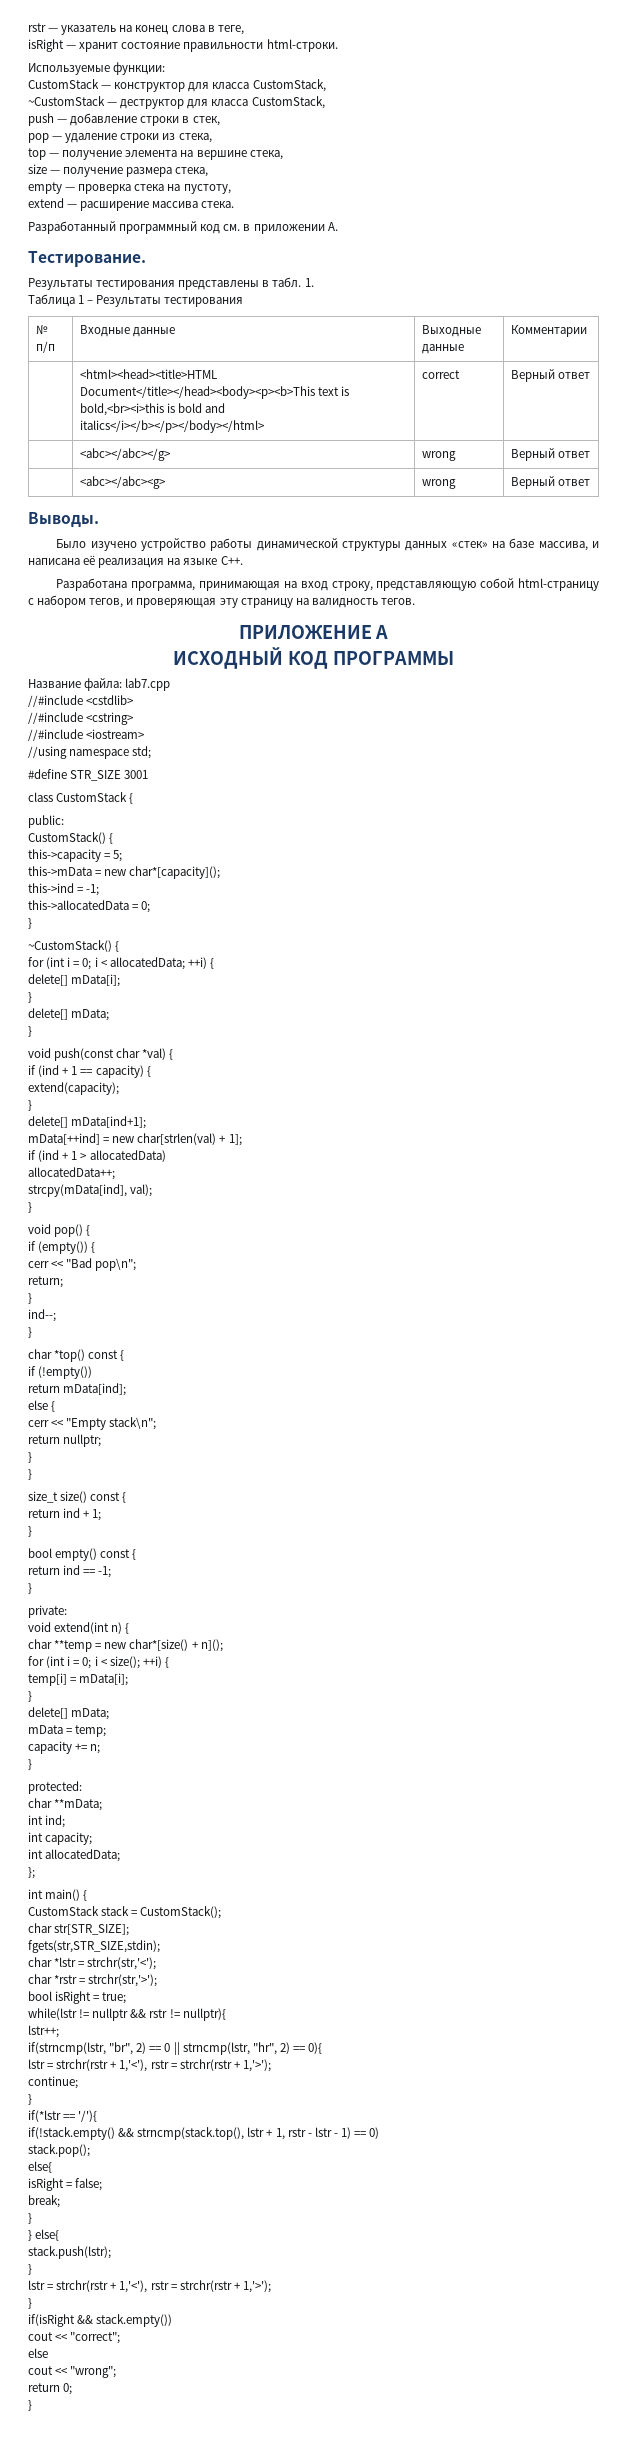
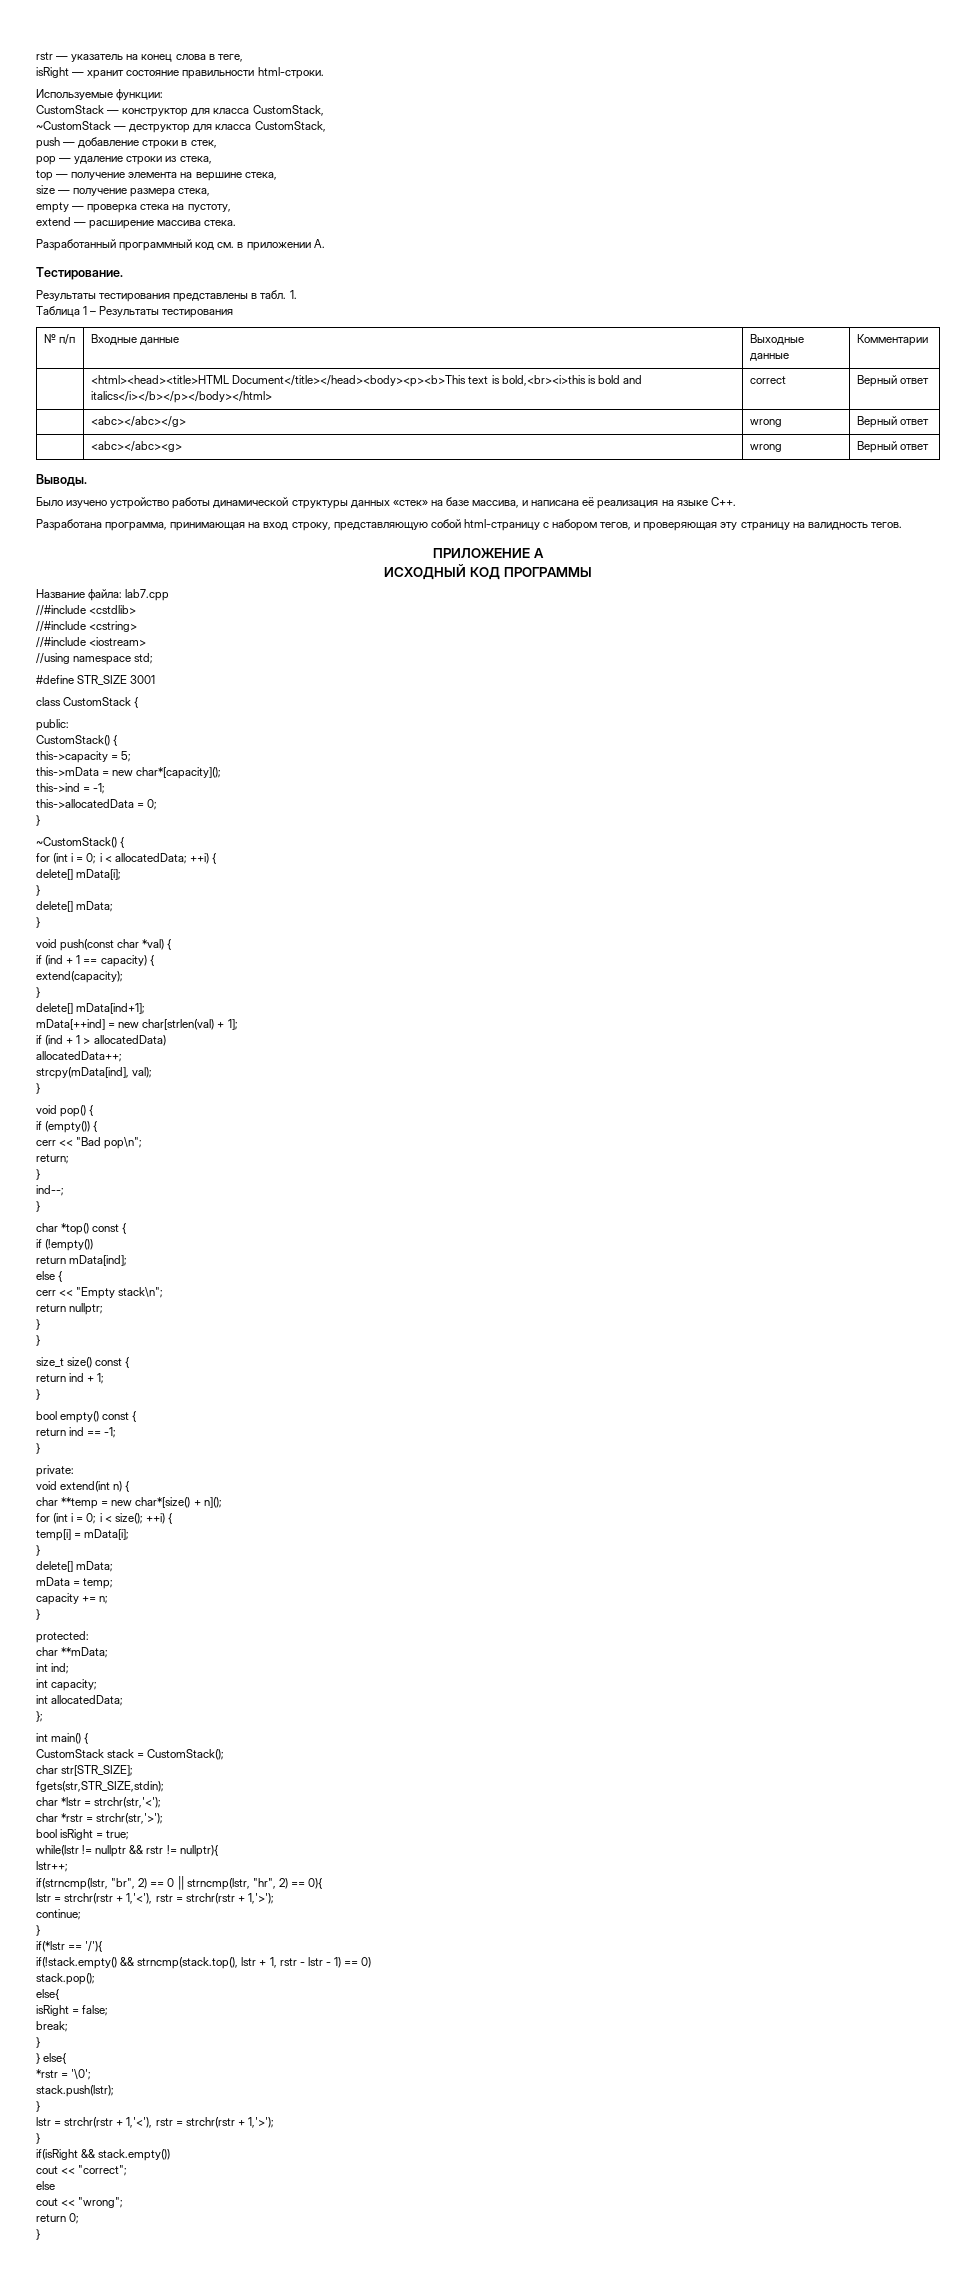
(60, 2235) none -> [36,2069,92,2080] // *rstr = '\0';

